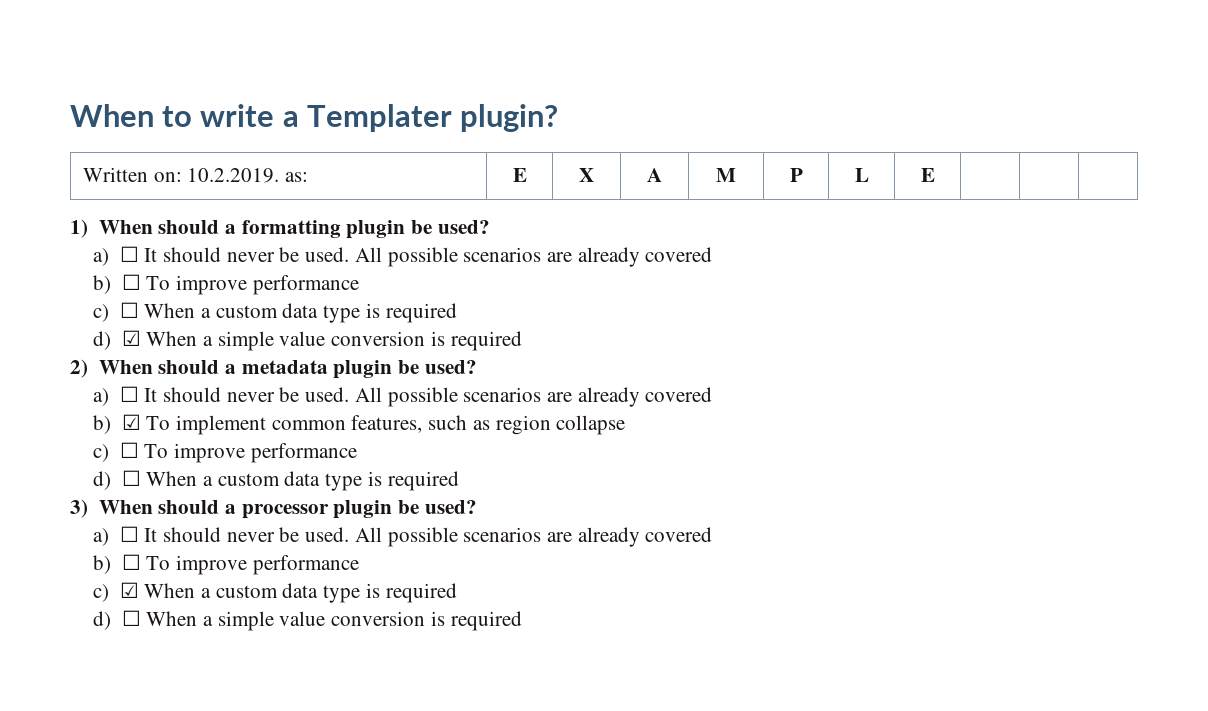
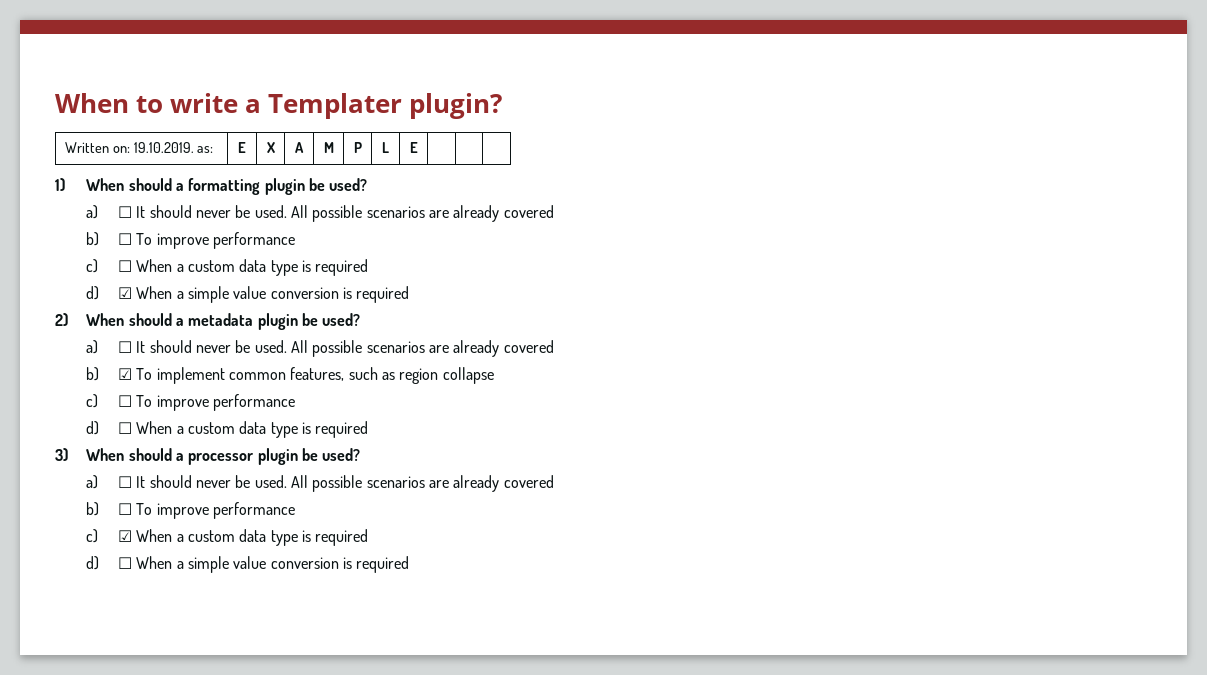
[187,168,280,183] 10.2.2019. -> [133,142,194,153] 19.10.2019.

